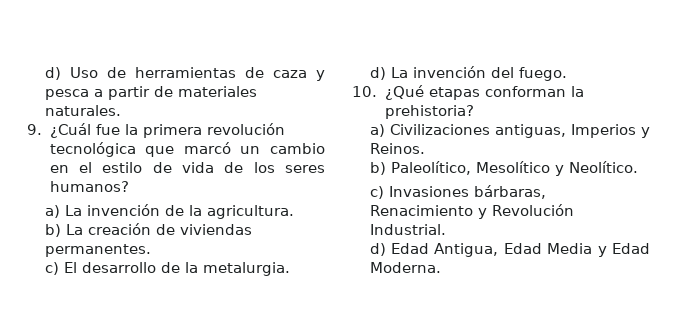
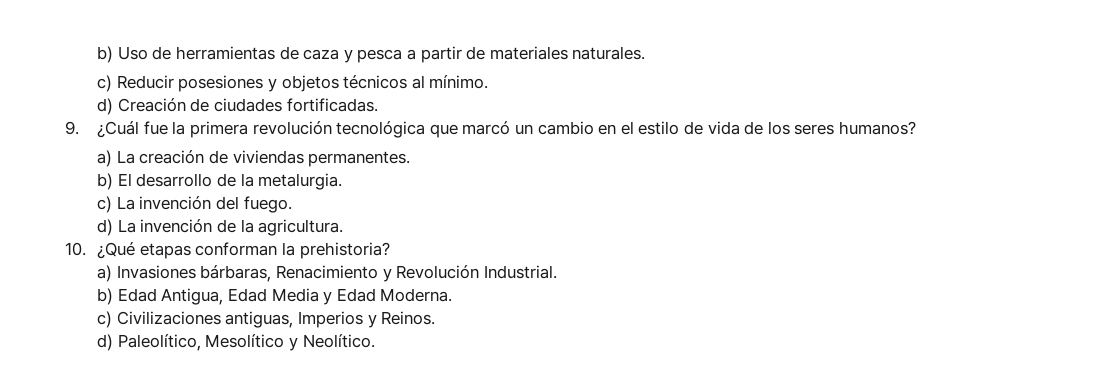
[44,67,61,80] d) -> [97,46,114,63] b)
(121, 110) none -> [97,75,489,92] [97,98,378,115] // c) Reducir posesiones y objetos técnicos al mínimo. // d) Creación de ciudades fortificadas.
[86,204,294,219] [44,224,83,237] invención de la agricultura. // b) La -> (135, 157) none
[44,262,59,275] c) -> [97,173,114,190] b)
[369,67,386,80] d) -> [97,196,113,213] c)
(567, 74) none -> [97,219,344,236] // d) La invención de la agricultura.
[389,124,650,138] [369,143,425,154] [369,161,638,176] [369,186,384,199] Civilizaciones antiguas, Imperios y Reinos. // b) Paleolítico, Mesolítico y Neolítico. // c) -> (113, 273) none
[369,243,386,256] d) -> [97,288,114,305] b)
(441, 267) none -> [97,311,436,328] [97,334,375,351] // c) Civilizaciones antiguas, Imperios y Reinos. // d) Paleolítico, Mesolítico y Neolítico.

